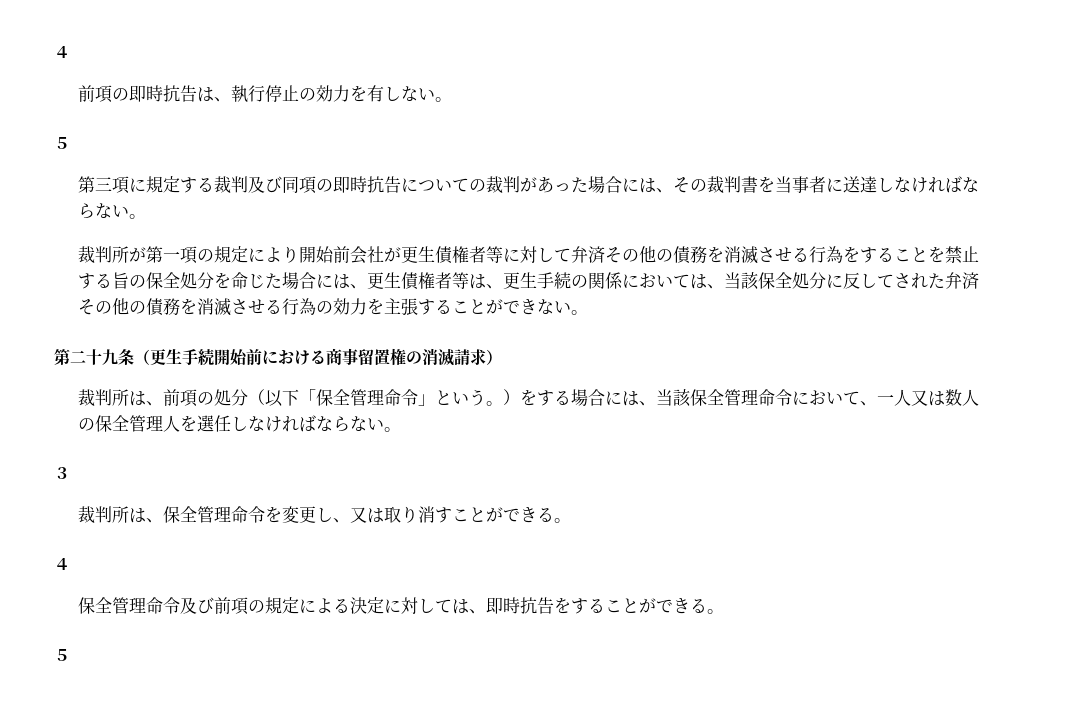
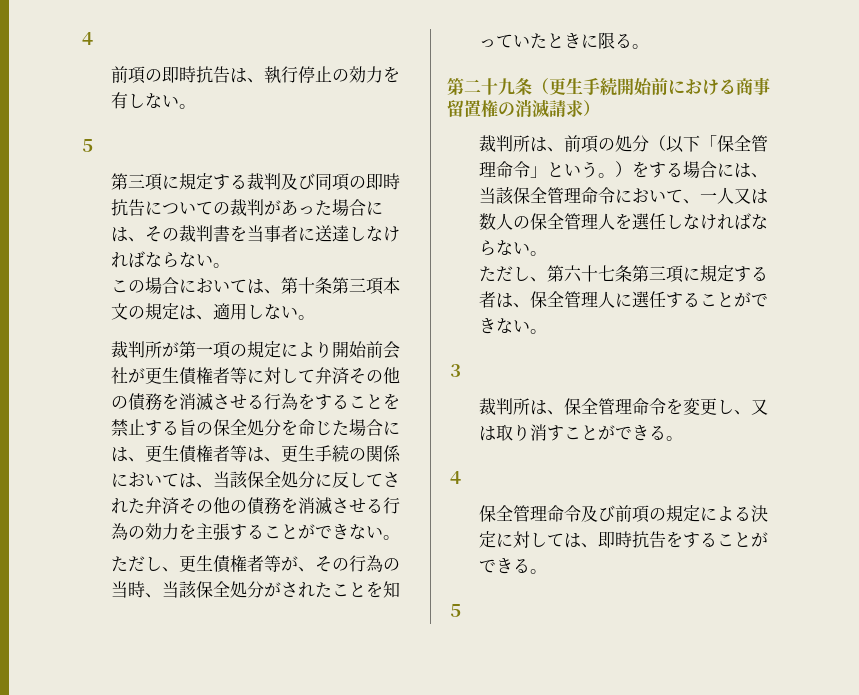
(147, 216) none -> [111,277,401,295] [111,303,316,320] // この場合においては、第十条第三項本文の規定は、適用しない。
(589, 312) none -> [111,555,401,573] [111,581,401,599] [479,32,650,49] // ただし、更生債権者等が、その行為の当時、当該保全処分がされたことを知っていたときに限る。
(402, 429) none -> [479,265,769,283] [479,291,769,308] [479,318,548,334] // ただし、第六十七条第三項に規定する者は、保全管理人に選任することができない。

